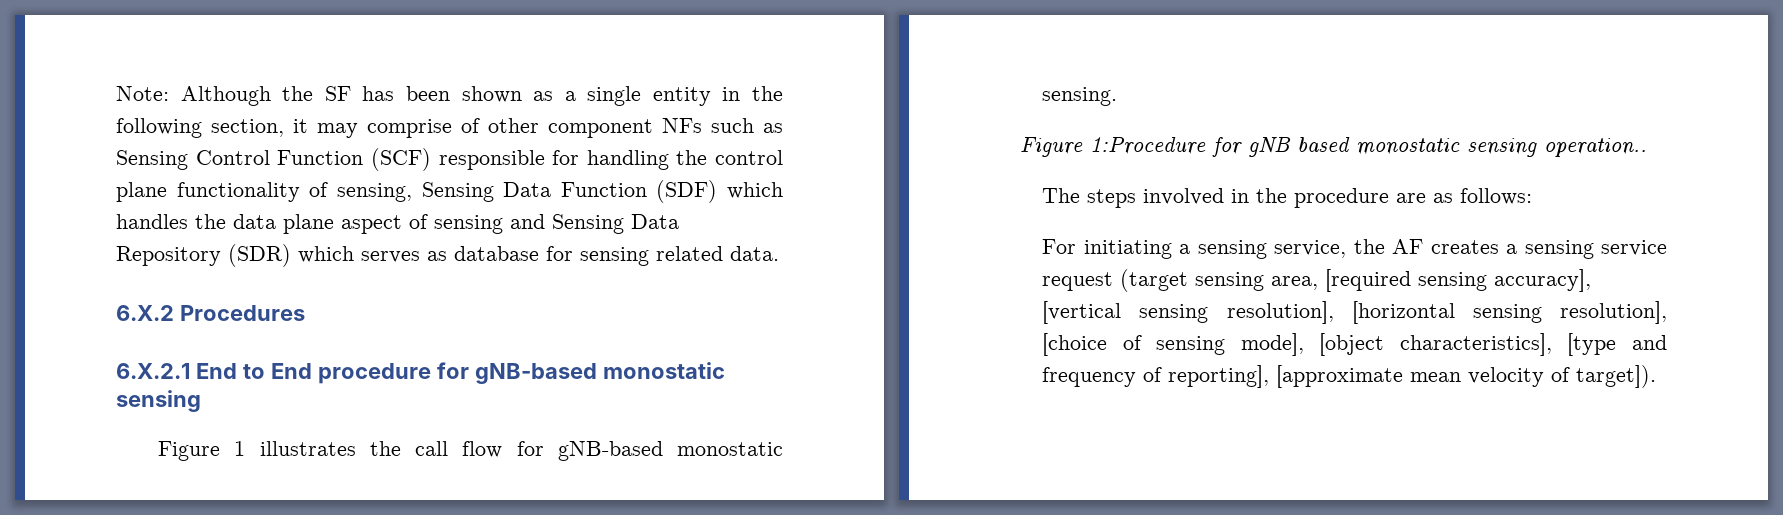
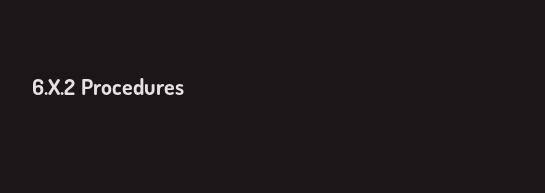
[116,86,784,106] [116,118,783,138] [116,148,783,171] [116,180,783,203] [116,214,679,234] [116,244,779,267] [116,305,305,321] [116,362,725,384] [116,390,201,412] [158,441,783,461] [1042,87,1118,106] [1020,137,1647,157] [1042,188,1533,208] [1042,239,1667,259] [1042,269,1592,292] [1042,301,1667,324] [1042,333,1667,356] [1042,365,1657,388] Note: Although the SF has been shown as a single entity in the following section, it may comprise of other component NFs such as Sensing Control Function (SCF) responsible for handling the control plane functionality of sensing, Sensing Data Function (SDF) which handles the data plane aspect of sensing and Sensing Data Repository (SDR) which serves as database for sensing related data. // 6.X.2 Procedures // 6.X.2.1 End to End procedure for gNB-based monostatic sensing // Figure 1 illustrates the call flow for gNB-based monostatic sensing. // Figure 1:Procedure for gNB based monostatic sensing operation.. // The steps involved in the procedure are as follows: // For initiating a sensing service, the AF creates a sensing service request (target sensing area, [required sensing accuracy], [vertical sensing resolution], [horizontal sensing resolution], [choice of sensing mode], [object characteristics], [type and frequency of reporting], [approximate mean velocity of target]). -> [32,78,184,95] 6.X.2 Procedures

